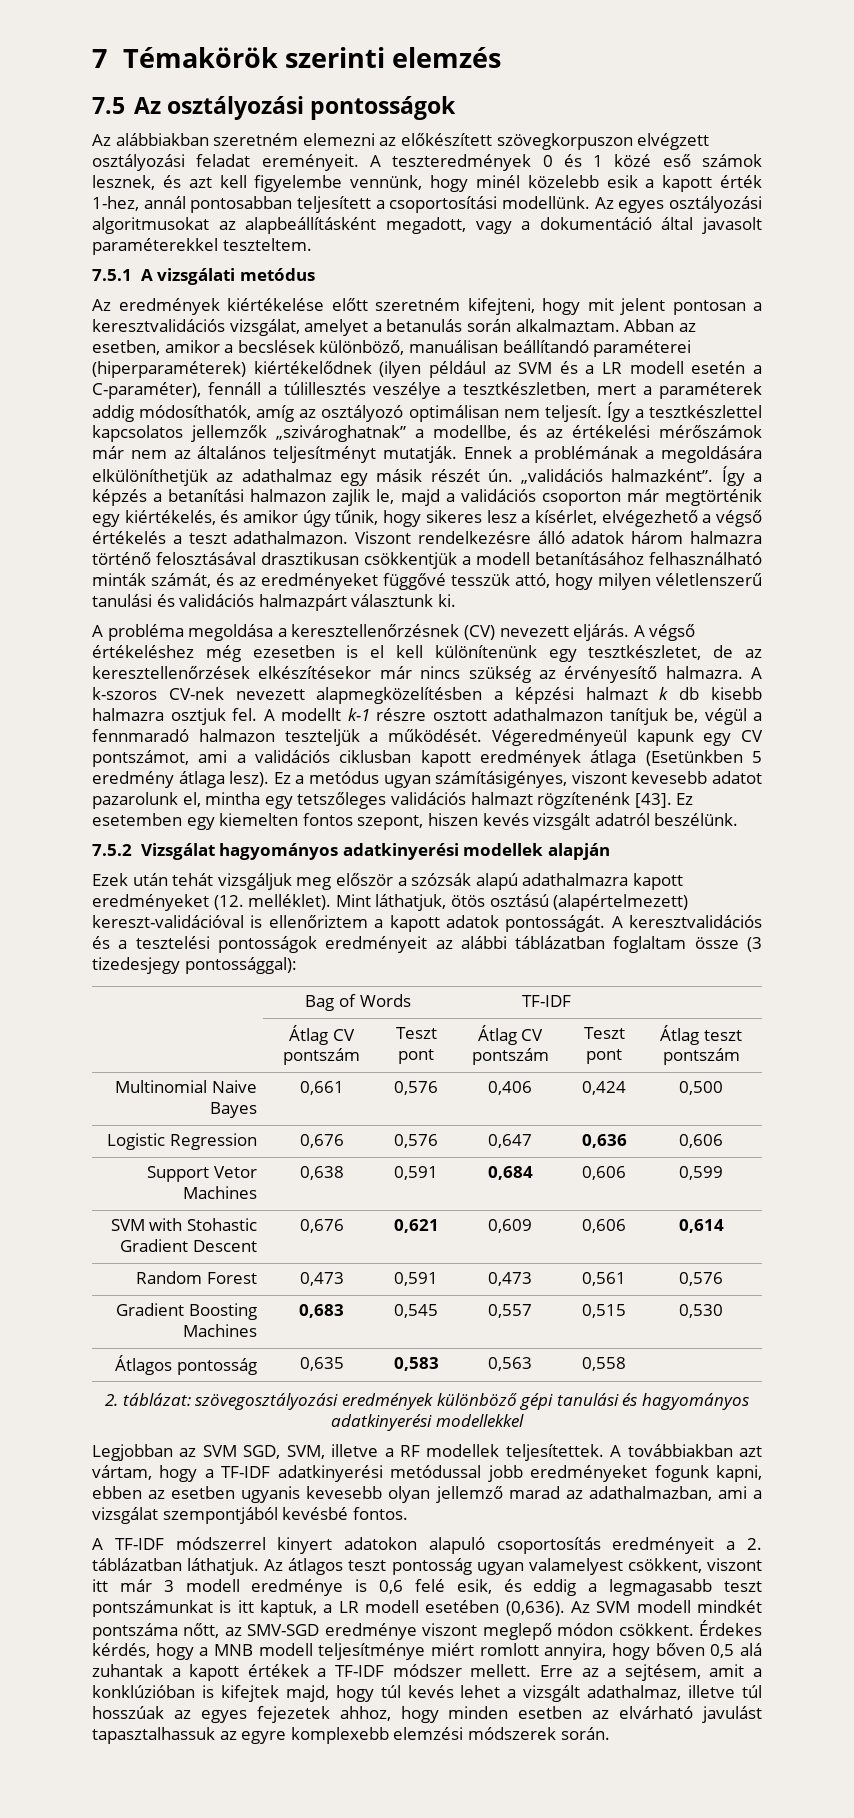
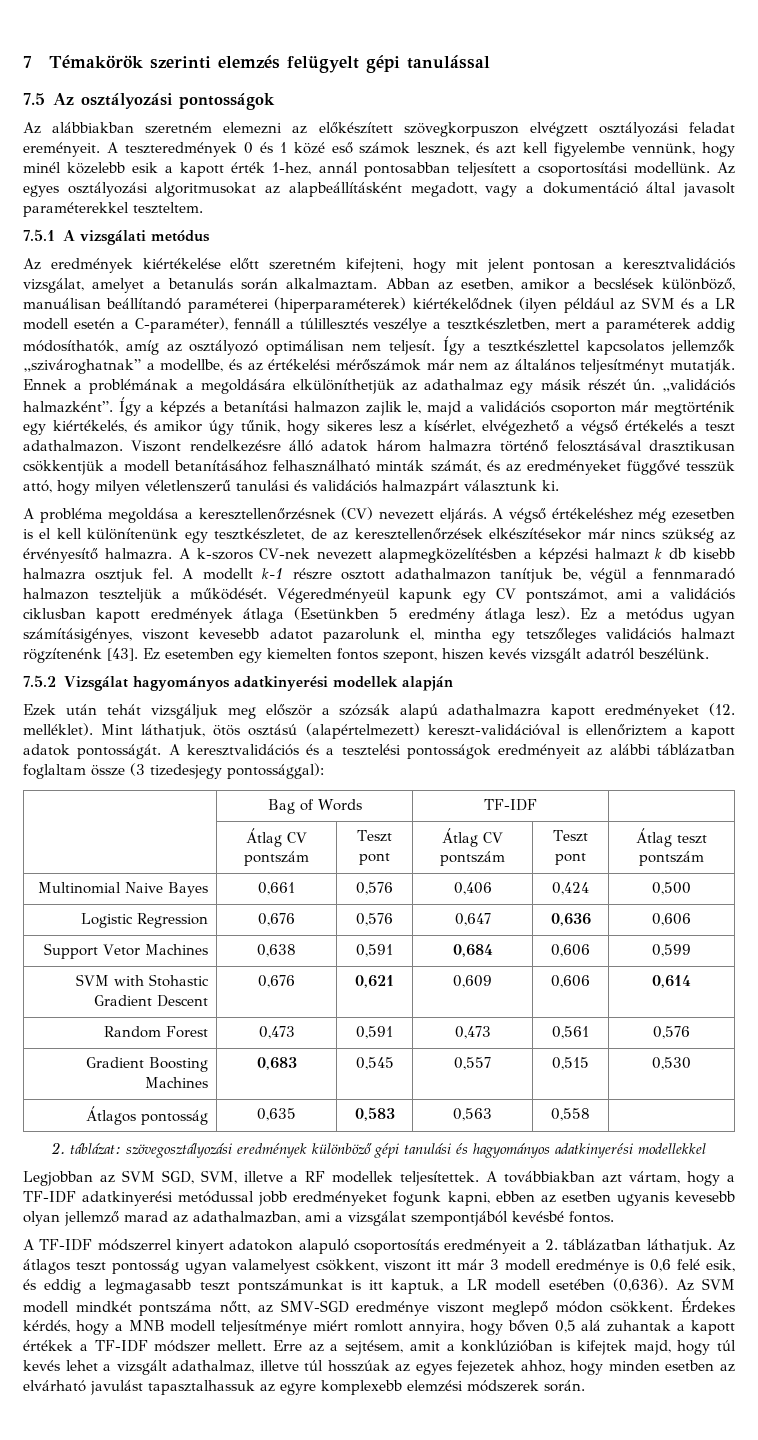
(502, 57) none -> [286,55,490,73] felügyelt gépi tanulással

